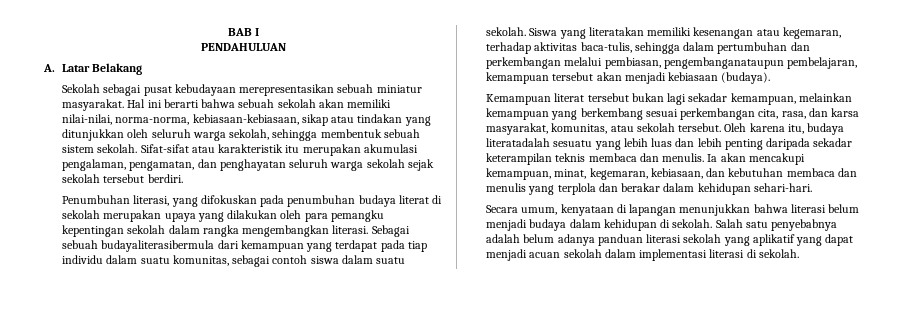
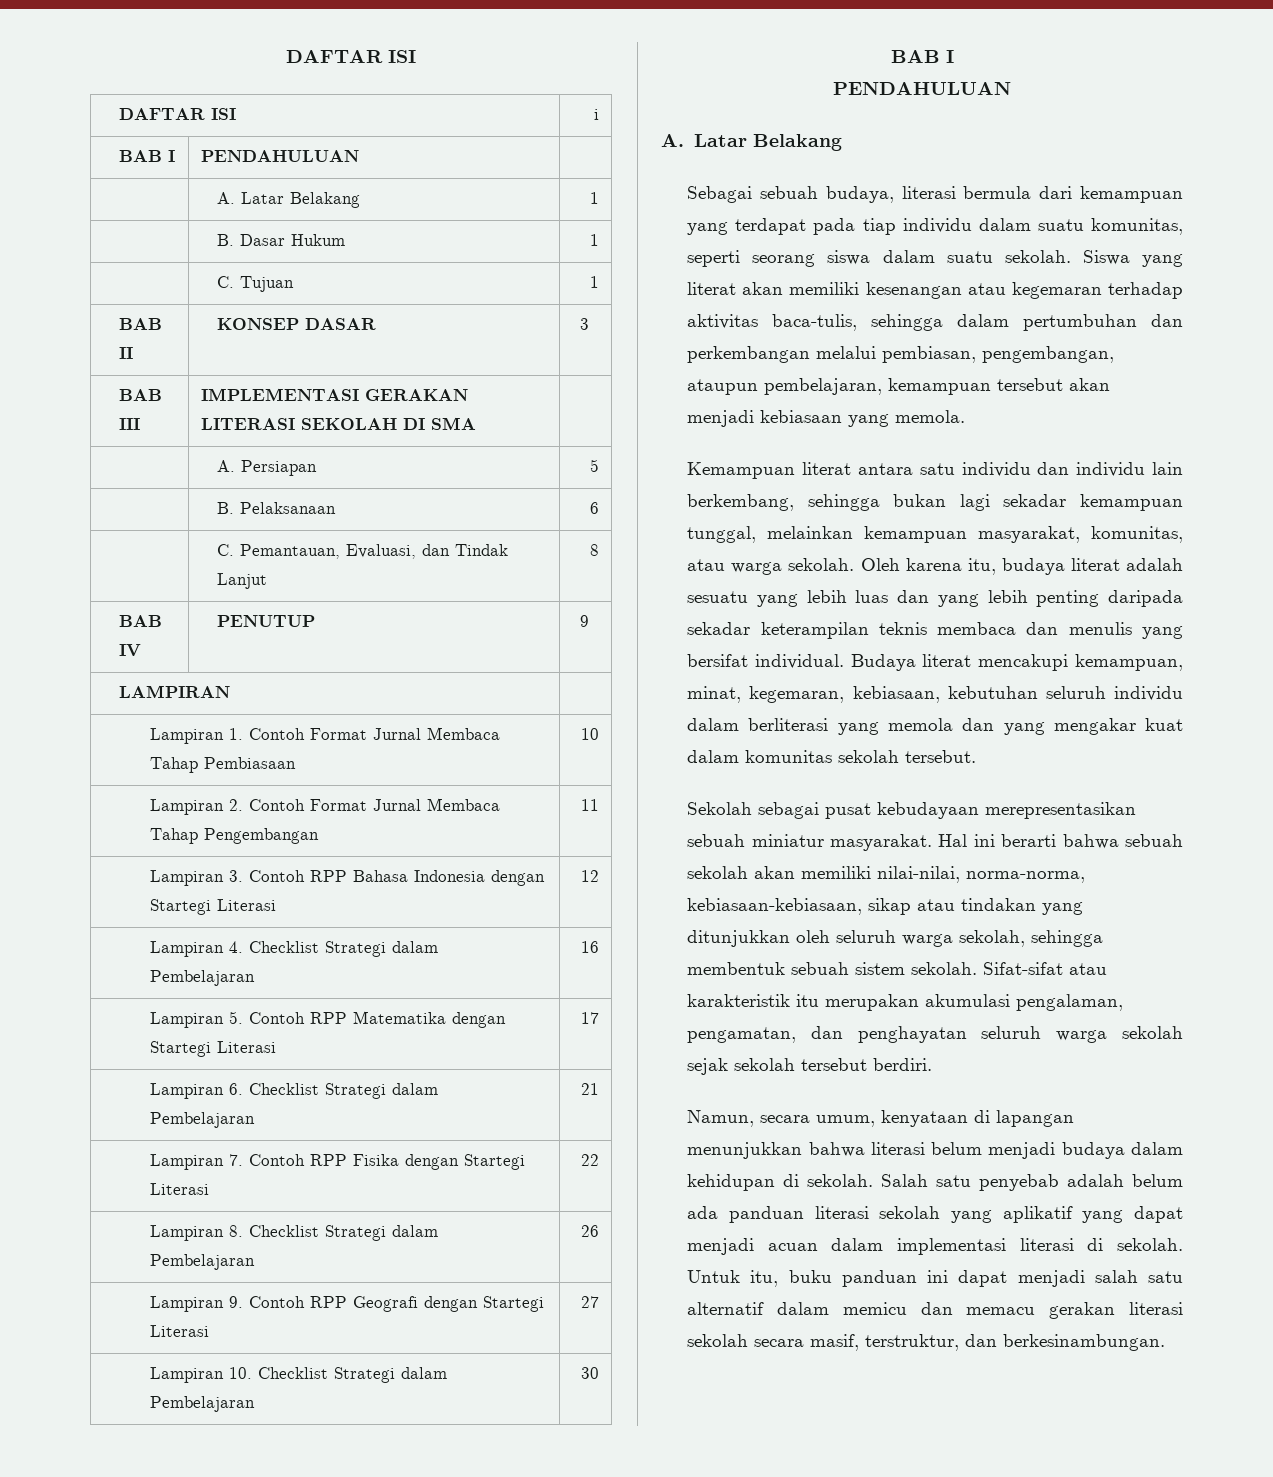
(227, 32) none -> [286,50,416,63] [118,108,236,120] [594,109,600,120] [118,150,175,162] [200,150,359,162] [216,192,360,208] [590,192,600,204] [216,234,345,246] [590,234,600,246] [216,276,294,292] [590,276,600,288] [118,318,162,330] [118,347,133,359] [216,318,376,330] [580,318,590,330] [118,389,162,401] [118,418,140,430] [200,388,468,401] [200,417,476,430] [216,460,317,476] [590,459,600,472] [216,502,336,514] [590,502,600,514] [216,544,508,559] [216,573,267,589] [590,544,600,556] [118,615,162,627] [118,644,141,656] [216,615,315,627] [580,615,590,627] [118,685,230,698] [149,727,500,744] [149,757,296,773] [581,728,600,740] [149,798,500,815] [149,828,319,844] [581,799,600,811] [149,870,545,886] [149,899,276,915] [581,870,600,882] [149,941,438,957] [149,970,255,986] [581,941,600,953] [149,1011,506,1028] [149,1041,276,1057] [581,1012,600,1024] [149,1083,438,1099] [149,1112,255,1128] [581,1083,600,1095] [149,1154,525,1170] [149,1183,209,1195] [581,1154,600,1166] [149,1225,438,1241] [149,1254,255,1270] [581,1225,600,1237] [149,1296,544,1312] [149,1325,209,1337] [581,1296,600,1308] [149,1367,447,1383] [149,1396,255,1412] [581,1367,600,1379] DAFTAR ISI // DAFTAR ISI | i // BAB I | PENDAHULUAN | // | A. Latar Belakang | 1 // | B. Dasar Hukum | 1 // | C. Tujuan | 1 // BAB II | KONSEP DASAR | 3 // BAB III | IMPLEMENTASI GERAKAN LITERASI SEKOLAH DI SMA | // | A. Persiapan | 5 // | B. Pelaksanaan | 6 // | C. Pemantauan, Evaluasi, dan Tindak Lanjut | 8 // BAB IV | PENUTUP | 9 // LAMPIRAN | // Lampiran 1. Contoh Format Jurnal Membaca Tahap Pembiasaan | 10 // Lampiran 2. Contoh Format Jurnal Membaca Tahap Pengembangan | 11 // Lampiran 3. Contoh RPP Bahasa Indonesia dengan Startegi Literasi | 12 // Lampiran 4. Checklist Strategi dalam Pembelajaran | 16 // Lampiran 5. Contoh RPP Matematika dengan Startegi Literasi | 17 // Lampiran 6. Checklist Strategi dalam Pembelajaran | 21 // Lampiran 7. Contoh RPP Fisika dengan Startegi Literasi | 22 // Lampiran 8. Checklist Strategi dalam Pembelajaran | 26 // Lampiran 9. Contoh RPP Geografi dengan Startegi Literasi | 27 // Lampiran 10. Checklist Strategi dalam Pembelajaran | 30 //
(143, 69) none -> [687,186,1183,203] [687,218,1183,235] [687,250,1183,267] [687,282,1183,299] [687,314,1183,331] [687,346,1115,363] [687,378,1111,395] [687,410,966,427] [687,462,1183,479] [687,494,1183,511] [687,526,1183,543] [687,558,1183,575] [687,590,1183,607] [687,622,1183,639] [687,654,1183,671] [687,686,1183,703] [687,718,1183,735] [687,750,977,763] // Sebagai sebuah budaya, literasi bermula dari kemampuan yang terdapat pada tiap individu dalam suatu komunitas, seperti seorang siswa dalam suatu sekolah. Siswa yang literat akan memiliki kesenangan atau kegemaran terhadap aktivitas baca-tulis, sehingga dalam pertumbuhan dan perkembangan melalui pembiasan, pengembangan, ataupun pembelajaran, kemampuan tersebut akan menjadi kebiasaan yang memola. // Kemampuan literat antara satu individu dan individu lain berkembang, sehingga bukan lagi sekadar kemampuan tunggal, melainkan kemampuan masyarakat, komunitas, atau warga sekolah. Oleh karena itu, budaya literat adalah sesuatu yang lebih luas dan yang lebih penting daripada sekadar keterampilan teknis membaca dan menulis yang bersifat individual. Budaya literat mencakupi kemampuan, minat, kegemaran, kebiasaan, kebutuhan seluruh individu dalam berliterasi yang memola dan yang mengakar kuat dalam komunitas sekolah tersebut.
[62,195,443,207] [62,210,384,222] [62,225,410,237] [62,240,427,252] [62,255,406,267] [486,27,841,39] [486,42,810,54] [486,57,858,69] [486,72,771,84] [486,93,852,105] [486,108,860,120] [486,123,845,135] [486,138,853,150] [486,153,805,165] [486,168,857,180] [486,183,812,195] [486,205,519,213] Penumbuhan literasi, yang difokuskan pada penumbuhan budaya literat di sekolah merupakan upaya yang dilakukan oleh para pemangku kepentingan sekolah dalam rangka mengembangkan literasi. Sebagai sebuah budayaliterasibermula dari kemampuan yang terdapat pada tiap individu dalam suatu komunitas, sebagai contoh siswa dalam suatu sekolah. Siswa yang literatakan memiliki kesenangan atau kegemaran, terhadap aktivitas baca-tulis, sehingga dalam pertumbuhan dan perkembangan melalui pembiasan, pengembanganataupun pembelajaran, kemampuan tersebut akan menjadi kebiasaan (budaya). // Kemampuan literat tersebut bukan lagi sekadar kemampuan, melainkan kemampuan yang berkembang sesuai perkembangan cita, rasa, dan karsa masyarakat, komunitas, atau sekolah tersebut. Oleh karena itu, budaya literatadalah sesuatu yang lebih luas dan lebih penting daripada sekadar keterampilan teknis membaca dan menulis. Ia akan mencakupi kemampuan, minat, kegemaran, kebiasaan, dan kebutuhan membaca dan menulis yang terplola dan berakar dalam kehidupan sehari-hari. // Secara -> [687,1110,811,1127] Namun, secara
[771,219,838,231] penyebabnya -> [979,1174,1060,1191] penyebab
[557,234,595,246] adanya -> [687,1206,719,1219] ada
[563,249,602,258] sekolah -> (818, 1247) none
(799, 253) none -> [687,1270,1183,1287] [687,1302,1183,1319] [687,1334,1166,1351] Untuk itu, buku panduan ini dapat menjadi salah satu alternatif dalam memicu dan memacu gerakan literasi sekolah secara masif, terstruktur, dan berkesinambungan.

